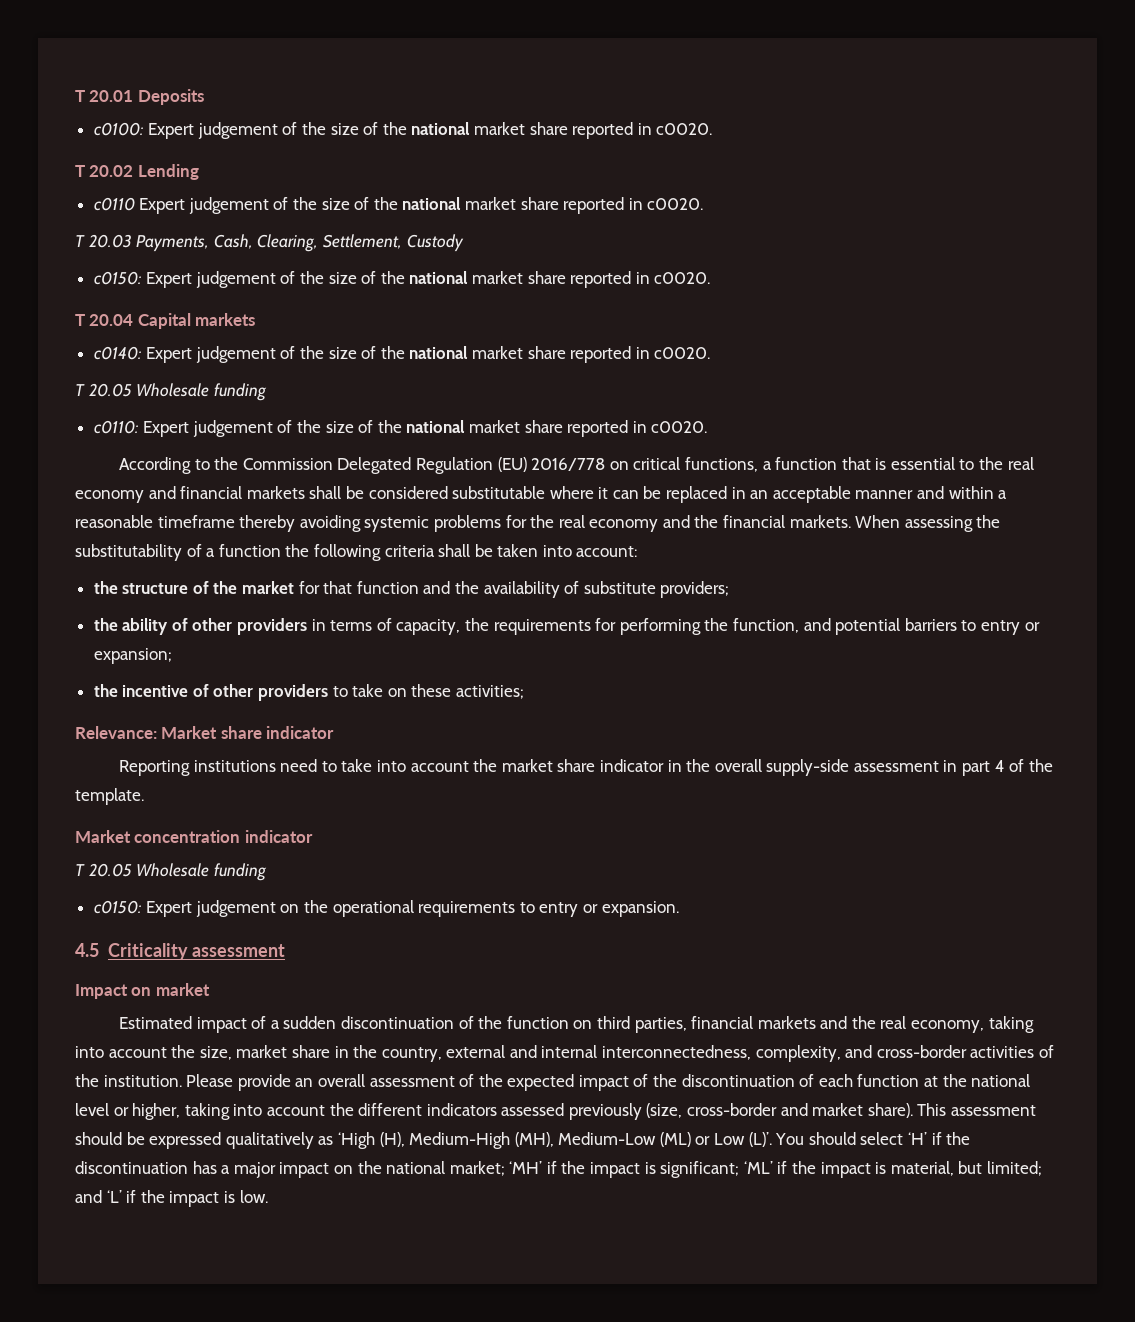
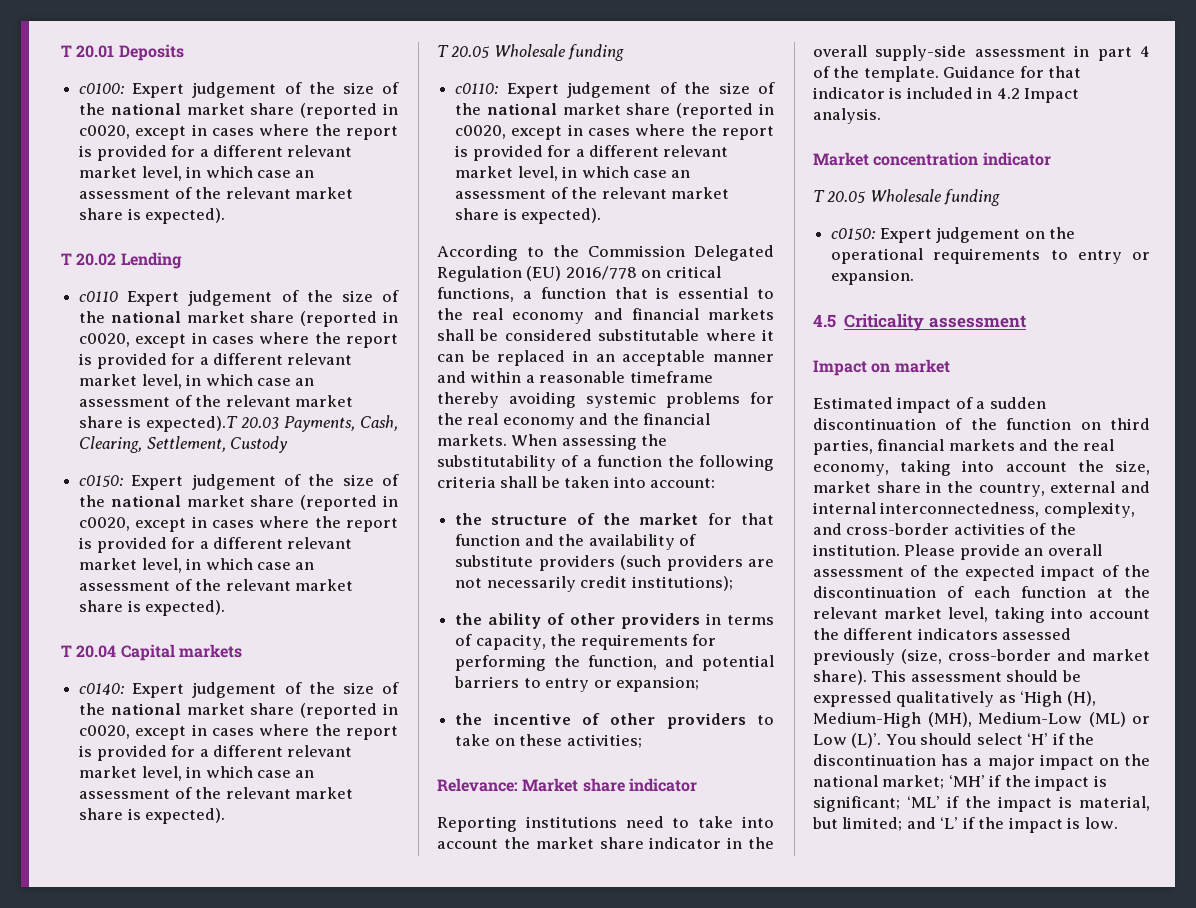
[572,122,713,139] reported in c0020. -> [300,103,398,119] [79,124,399,140] [79,145,353,161] [79,166,315,181] [79,187,353,199] [79,208,226,224] (reported in c0020, except in cases where the report is provided for a different relevant market level, in which case an assessment of the relevant market share is expected).
[563,197,704,214] [75,235,85,247] reported in c0020. // T -> [300,311,398,327] [79,332,399,348] [79,353,353,369] [79,374,315,389] [79,395,353,407] [79,416,239,432] (reported in c0020, except in cases where the report is provided for a different relevant market level, in which case an assessment of the relevant market share is expected).T
[570,271,711,288] reported in c0020. -> [300,495,398,511] [79,516,399,532] [79,537,353,553] [79,558,315,573] [79,579,353,591] [79,600,226,616] (reported in c0020, except in cases where the report is provided for a different relevant market level, in which case an assessment of the relevant market share is expected).
[570,346,711,363] reported in c0020. -> [300,703,398,719] [79,724,399,740] [79,745,353,761] [79,766,315,781] [79,787,353,799] [79,808,226,824] (reported in c0020, except in cases where the report is provided for a different relevant market level, in which case an assessment of the relevant market share is expected).
[567,420,708,437] reported in c0020. -> [676,103,774,119] [455,124,774,140] [455,145,729,161] [455,166,691,181] [455,187,729,199] [455,208,602,224] (reported in c0020, except in cases where the report is provided for a different relevant market level, in which case an assessment of the relevant market share is expected).
[660,581,730,598] providers; -> [538,555,774,571] [455,576,733,592] providers (such providers are not necessarily credit institutions);
(144, 796) none -> [943,66,1082,78] [813,87,1080,103] [813,108,881,124] Guidance for that indicator is included in 4.2 Impact analysis.
[971,1074,1031,1087] [75,1103,181,1120] national level or higher, -> [813,607,988,622] relevant market level,

